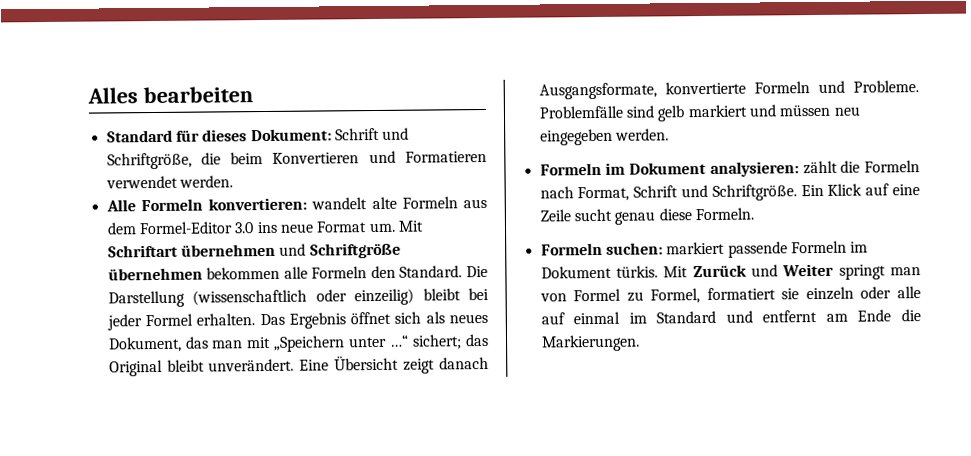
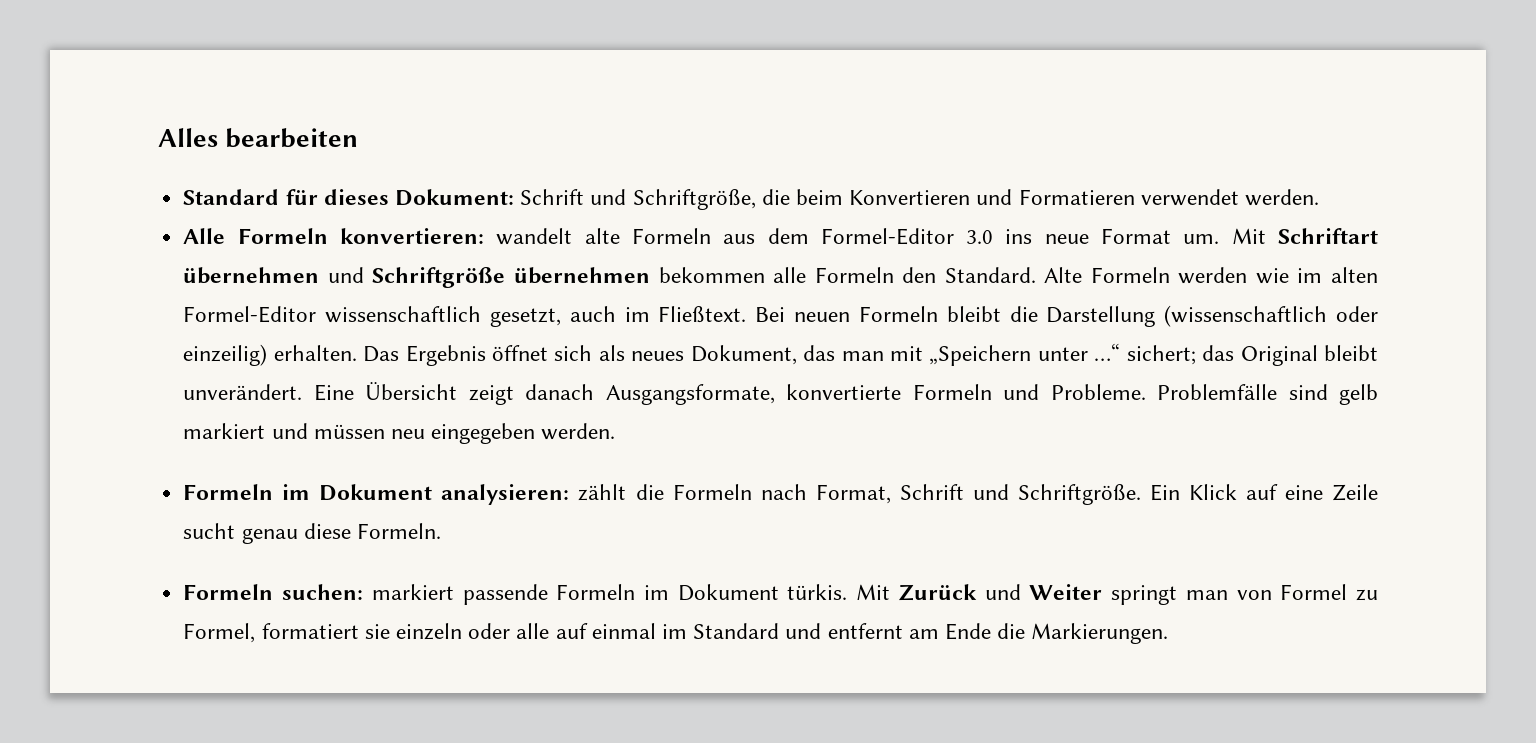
[465,265,488,278] [107,287,489,308] [106,313,193,331] Die Darstellung (wissenschaftlich oder einzeilig) bleibt bei jeder Formel -> [1044,267,1378,284] [183,305,1378,327] [183,344,268,366] Alte Formeln werden wie im alten Formel-Editor wissenschaftlich gesetzt, auch im Fließtext. Bei neuen Formeln bleibt die Darstellung (wissenschaftlich oder einzeilig)

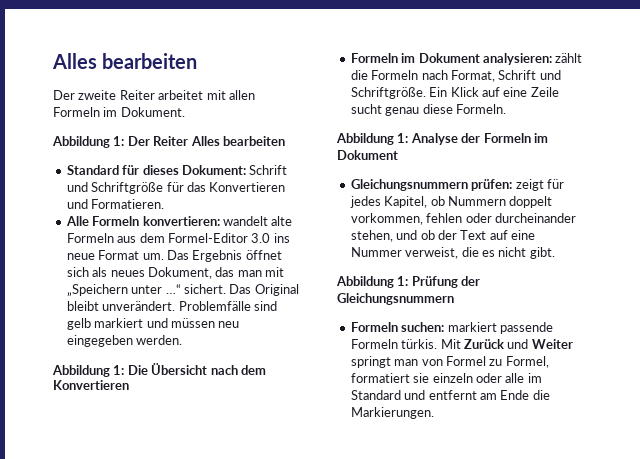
[158,128,359,148] Alles bearbeiten -> [52,53,198,69] [53,90,255,100] [53,107,185,117] [52,136,285,148] Alles bearbeiten // Der zweite Reiter arbeitet mit allen Formeln im Dokument. // Abbildung 1: Der Reiter Alles bearbeiten
[632,189,1320,210] Schriftgröße, die beim Konvertieren und Formatieren verwendet werden. -> [91,182,286,194] [66,199,165,209] Schriftgröße für das Konvertieren und Formatieren.
[1231,228,1378,244] [183,267,1378,288] [183,305,1378,327] [183,344,357,366] Mit Schriftart übernehmen und Schriftgröße übernehmen bekommen alle Formeln den Standard. Alte Formeln werden wie im alten Formel-Editor wissenschaftlich gesetzt, auch im Fließtext. Bei neuen Formeln bleibt die Darstellung (wissenschaftlich oder einzeilig) erhalten. -> (164, 256) none
[1126,345,1235,365] sichert; das -> [183,284,252,294] sichert. Das
[313,382,1146,405] Eine Übersicht zeigt danach Ausgangsformate, konvertierte Formeln und Probleme. -> (176, 306) none
(616, 431) none -> [52,363,266,377] [53,380,129,390] // Abbildung 1: Die Übersicht nach dem Konvertieren
(441, 531) none -> [336,133,548,145] [337,150,398,160] [350,179,564,191] [349,196,553,208] [350,213,576,225] [350,230,535,242] [350,247,555,259] [336,276,481,288] [337,293,454,305] // Abbildung 1: Analyse der Formeln im Dokument // Gleichungsnummern prüfen: zeigt für jedes Kapitel, ob Nummern doppelt vorkommen, fehlen oder durcheinander stehen, und ob der Text auf eine Nummer verweist, die es nicht gibt. // Abbildung 1: Prüfung der Gleichungsnummern
[643,584,779,601] im Dokument -> (398, 344) none
[555,623,656,639] auf einmal -> (525, 378) none

